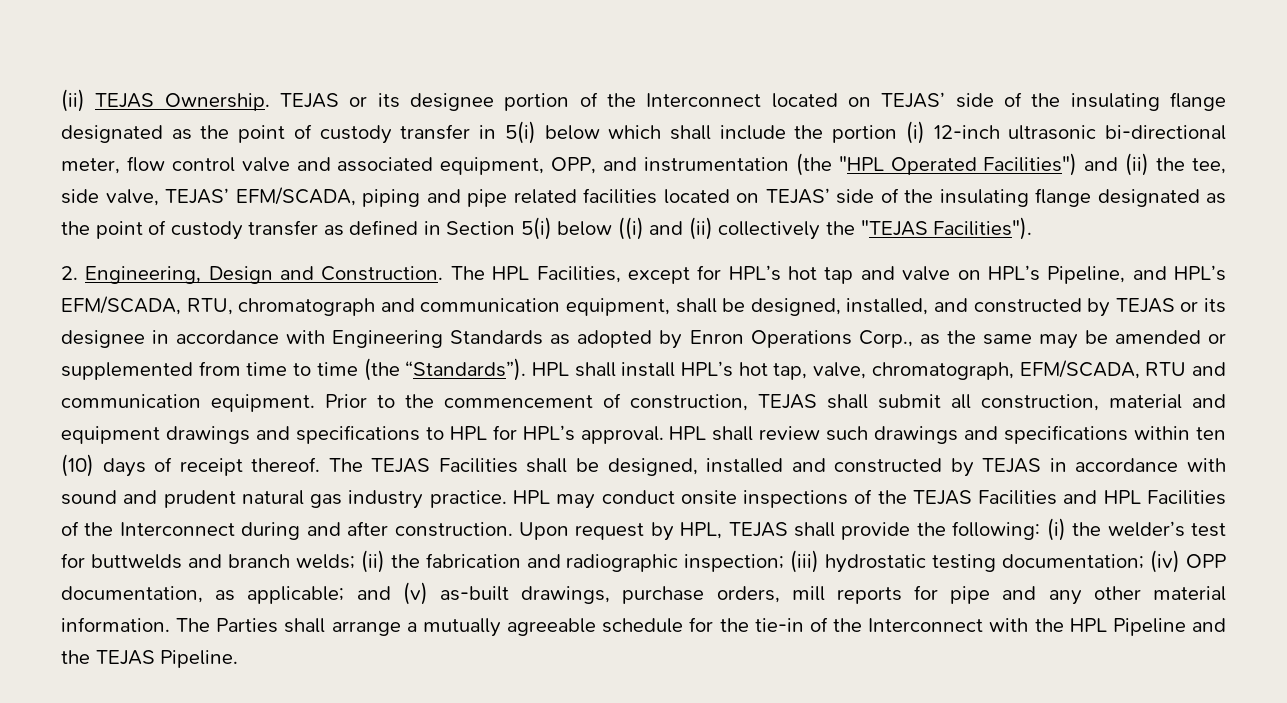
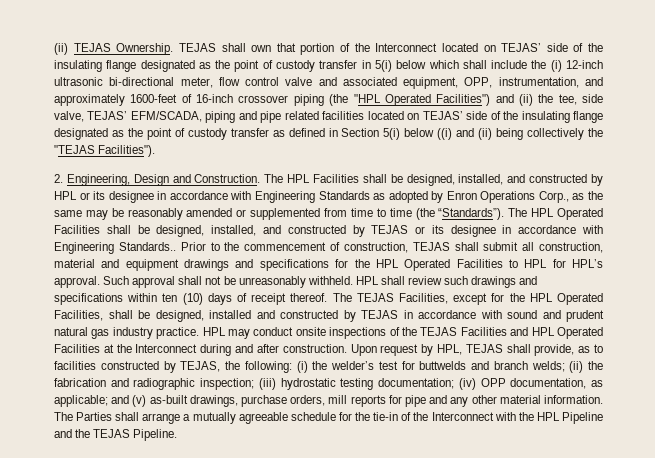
[349,93,494,111] or its designee -> [221,43,296,52] shall own that
[832,125,898,143] portion -> (547, 64) none
[603,157,789,172] and instrumentation -> [498,77,603,88] [54,94,324,106] instrumentation, and approximately 1600-feet of 16-inch crossover piping
(713, 228) none -> [496,128,524,140] being
[536,265,1226,284] [61,296,1175,317] Facilities, except for HPL’s hot tap and valve on HPL’s Pipeline, and HPL’s EFM/SCADA, RTU, chromatograph and communication equipment, shall be designed, installed, and constructed by TEJAS -> [313,174,603,186] [54,191,77,200] Facilities shall be designed, installed, and constructed by HPL
(1108, 337) none -> [127,208,183,220] reasonably
[531,360,1227,380] [61,394,315,412] HPL shall install HPL’s hot tap, valve, chromatograph, EFM/SCADA, RTU and communication equipment. -> [508,208,603,220] [54,225,603,237] [54,242,176,254] The HPL Operated Facilities shall be designed, installed, and constructed by TEJAS or its designee in accordance with Engineering Standards..
(420, 434) none -> [335,259,503,271] for the HPL Operated Facilities
(664, 435) none -> [103,276,353,288] Such approval shall not be unreasonably withheld.
[438,458,518,473] Facilities -> [398,293,603,305] [54,310,103,321] Facilities, except for the HPL Operated Facilities,
[1147,490,1227,505] [61,521,79,536] Facilities of -> [556,327,603,339] [54,344,114,353] Operated Facilities at
[841,522,911,540] provide -> [534,344,603,356] [54,361,221,373] provide, as to facilities constructed by TEJAS,

